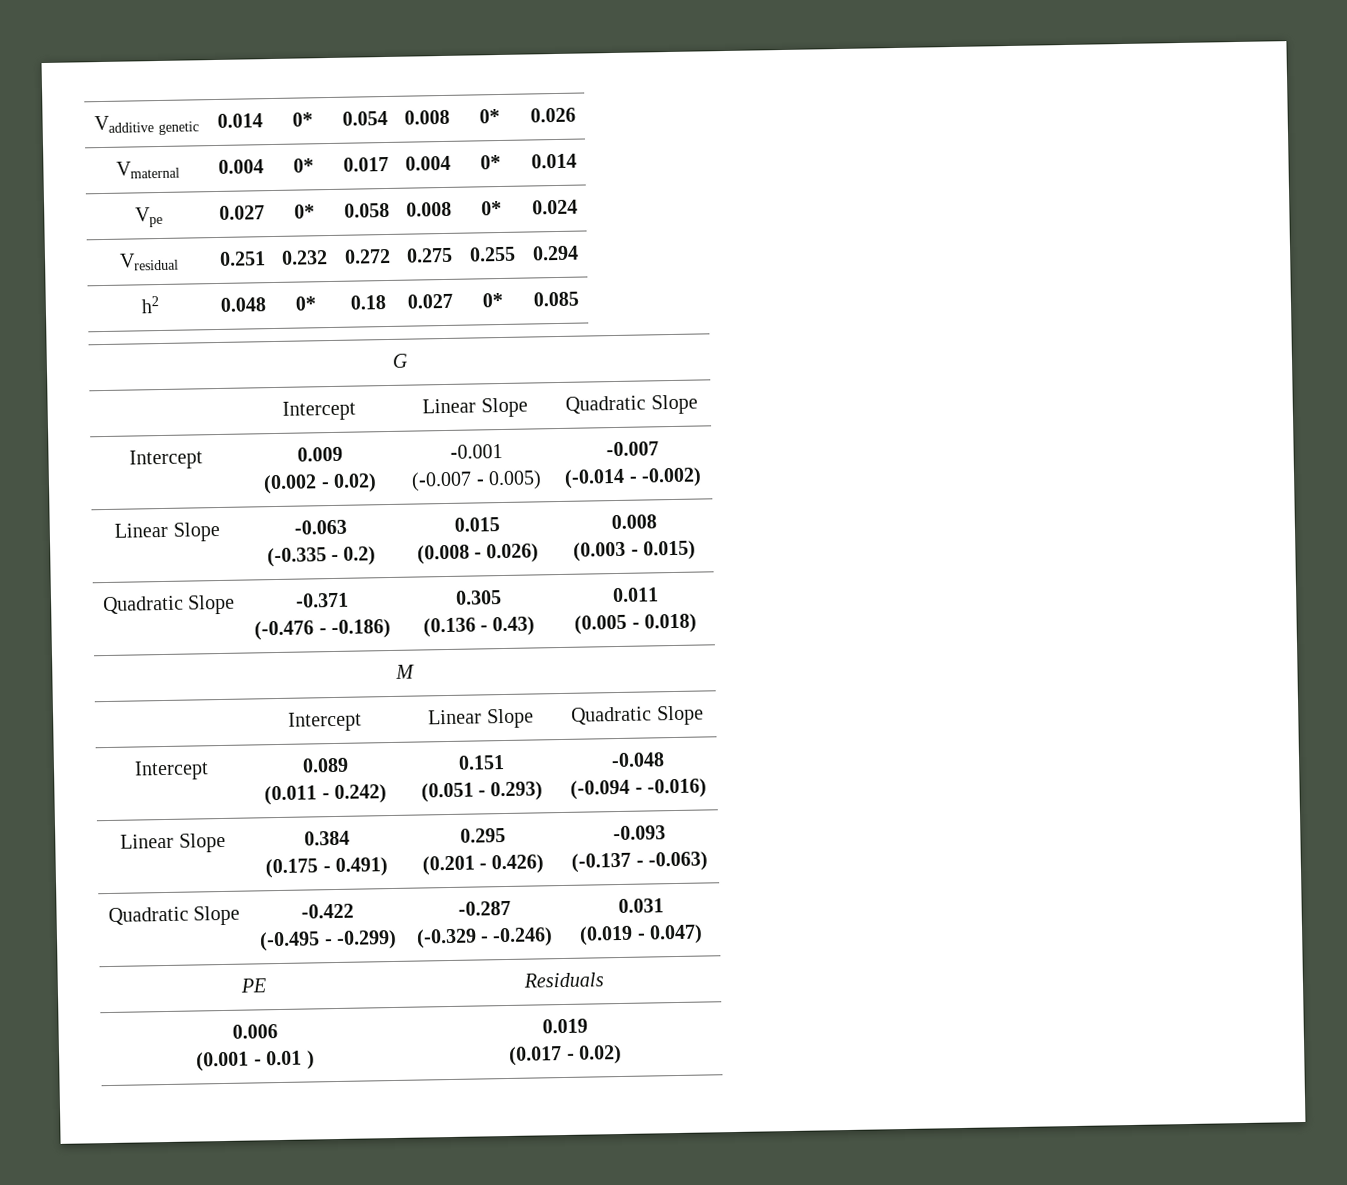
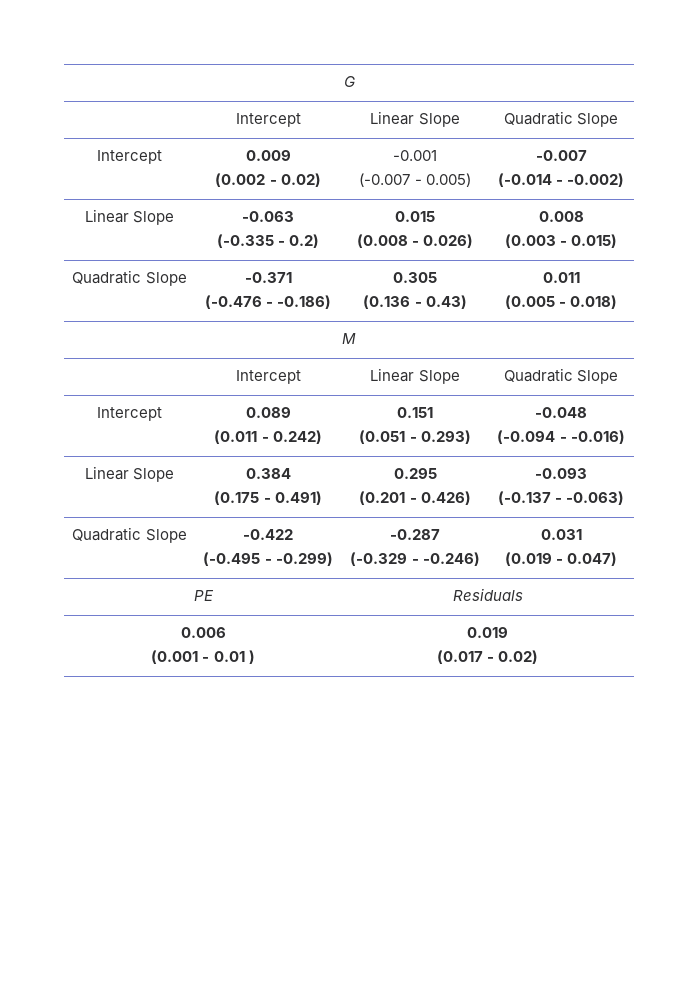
[93,115,200,136] [216,113,263,128] [291,112,313,127] [341,110,388,126] [404,109,450,125] [479,108,500,124] [529,107,576,123] [115,160,180,179] [217,159,264,174] [292,158,314,173] [342,156,389,172] [405,155,451,171] [480,154,501,170] [530,153,577,169] [134,206,163,228] [218,205,265,220] [293,204,315,219] [343,202,390,218] [406,201,452,217] [481,200,502,216] [531,199,578,215] [119,252,179,271] [218,251,266,266] [281,250,328,265] [343,248,391,264] [406,247,453,263] [468,246,516,262] [531,245,579,261] [140,296,159,314] [219,297,266,312] [294,296,316,311] [349,295,386,310] [407,293,453,309] [482,292,503,308] [532,291,579,307] Vadditive genetic | 0.014 | 0* | 0.054 | 0.008 | 0* | 0.026 // Vmaternal | 0.004 | 0* | 0.017 | 0.004 | 0* | 0.014 // Vpe | 0.027 | 0* | 0.058 | 0.008 | 0* | 0.024 // Vresidual | 0.251 | 0.232 | 0.272 | 0.275 | 0.255 | 0.294 // h2 | 0.048 | 0* | 0.18 | 0.027 | 0* | 0.085 // -> (343, 81) none

